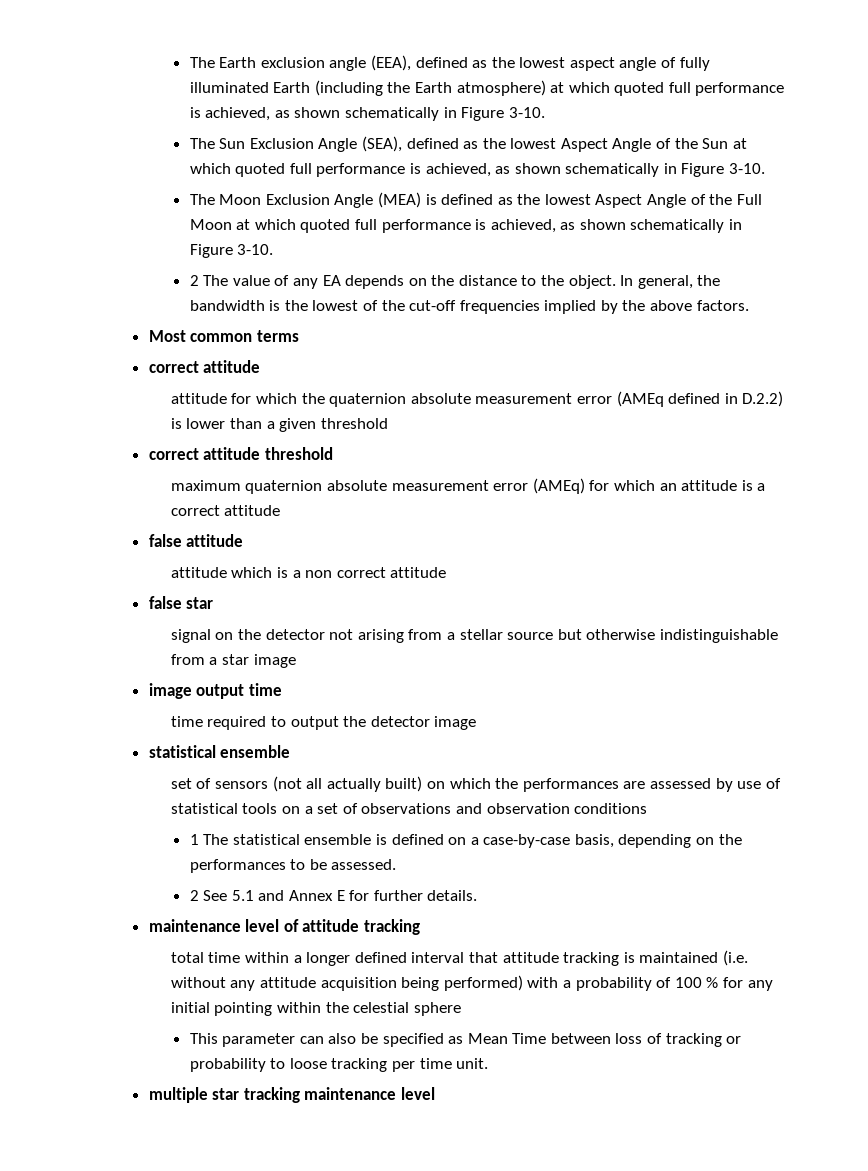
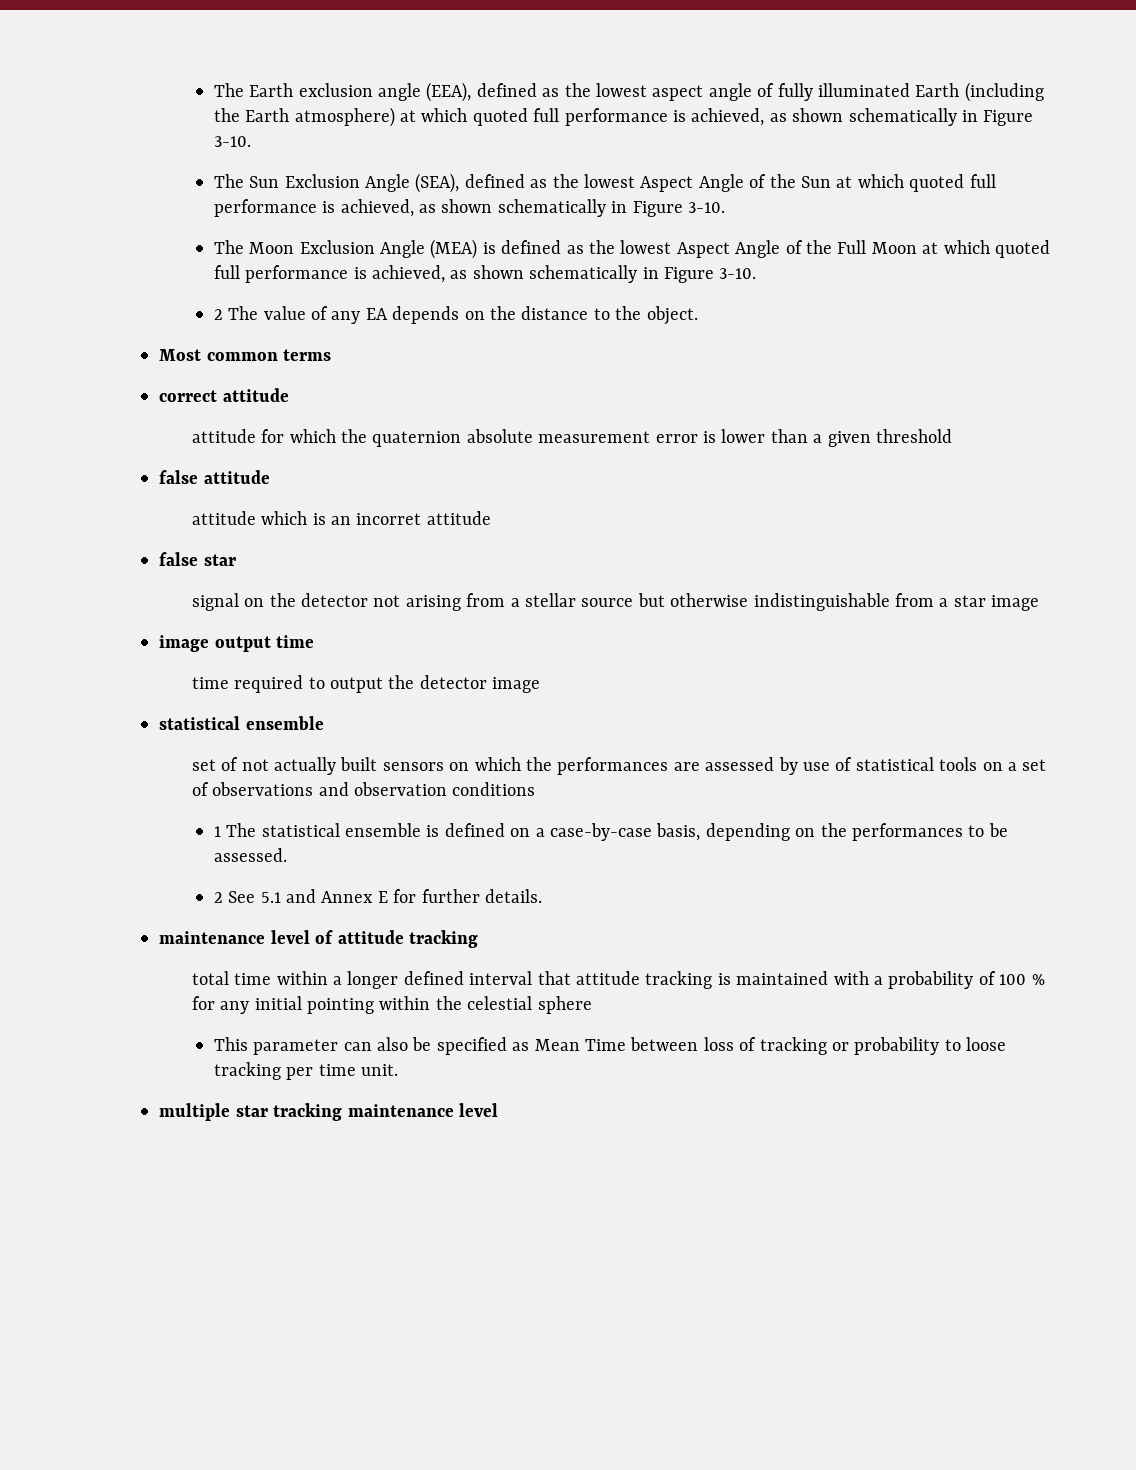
[620,275,721,289] [189,300,749,314] In general, the bandwidth is the lowest of the cut-off frequencies implied by the above factors. -> (698, 315) none
[616,391,784,407] (AMEq defined in D.2.2) -> (698, 438) none
[148,447,333,460] [170,478,766,494] [170,505,281,516] // correct attitude threshold // maximum quaternion absolute measurement error (AMEq) for which an attitude is a correct attitude -> (953, 436) none
[292,567,386,578] a non correct -> [331,513,422,525] an incorret
[215,776,423,792] sensors (not all actually built) -> [241,757,444,775] not actually built sensors
[722,950,748,966] [170,975,523,991] (i.e. without any attitude acquisition being performed) -> (829, 978) none

